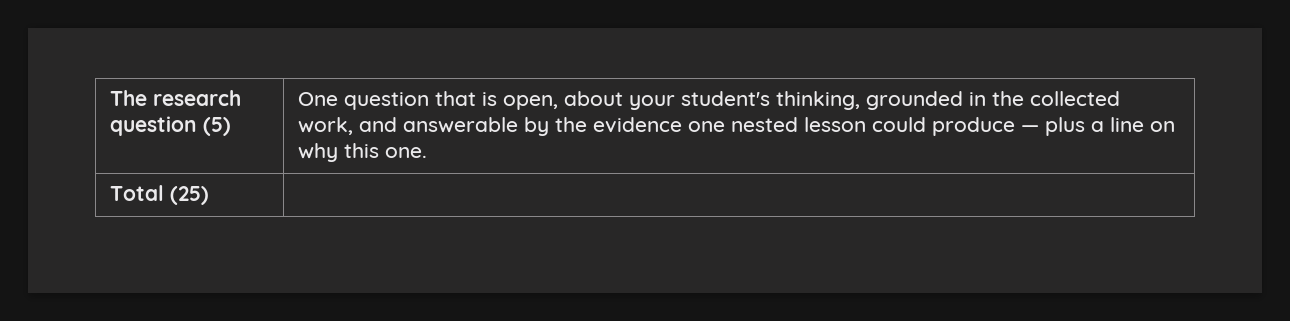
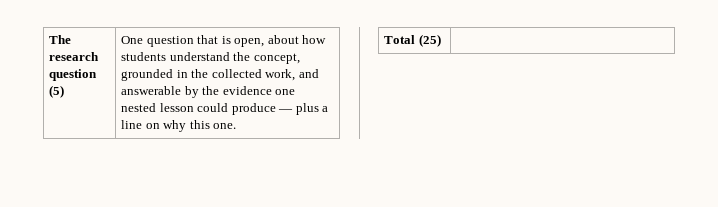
[629,91,861,110] your student's thinking, -> [302,35,327,44] [121,52,300,64] how students understand the concept,

